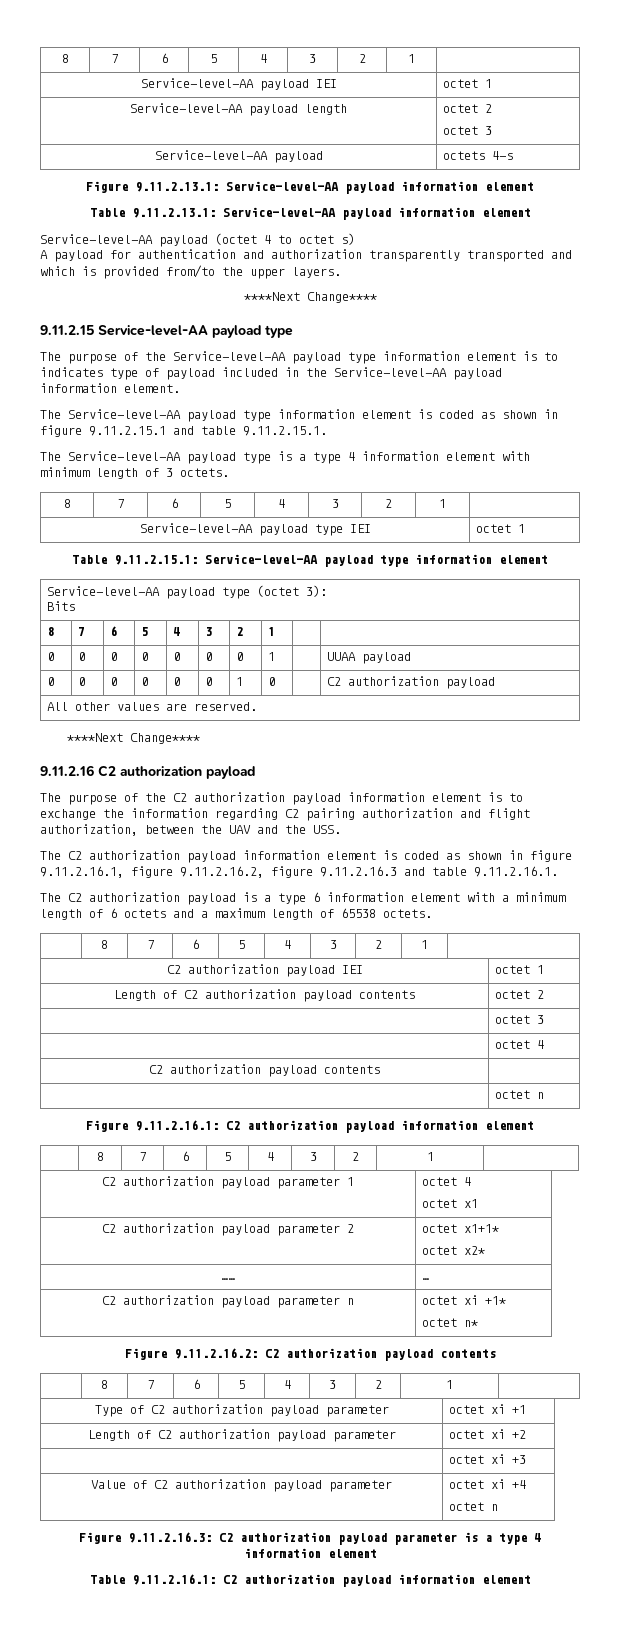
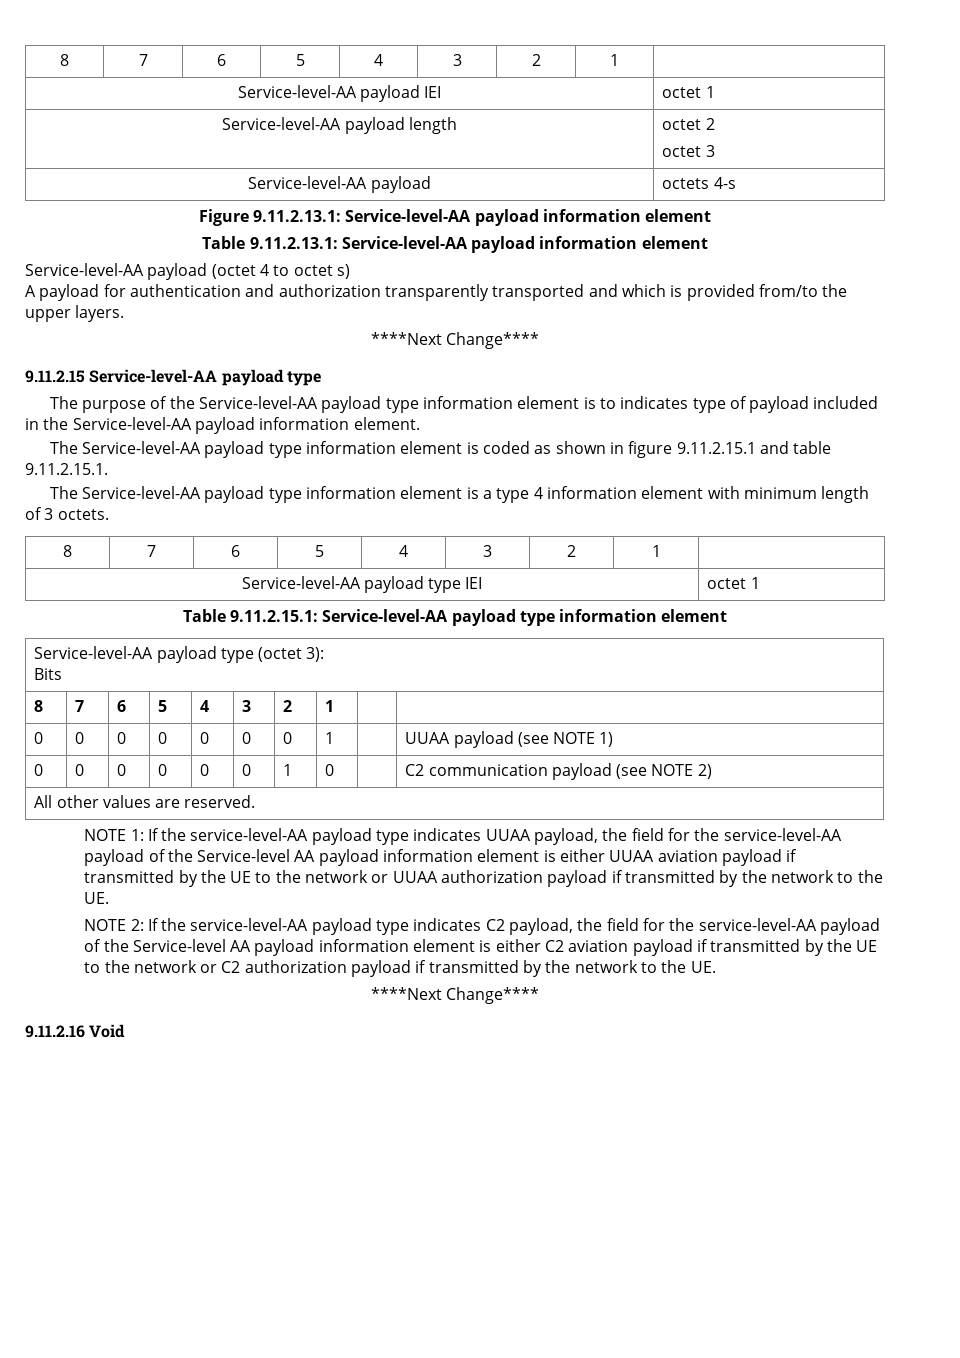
(271, 458) none -> [305,486,463,499] information element
(411, 658) none -> [517,732,614,747] (see NOTE 1)
[347,676,495,689] authorization payload -> [428,763,712,780] communication payload (see NOTE 2)
[66,733,200,744] [40,765,255,779] [40,792,523,805] [40,808,530,821] [40,824,341,836] [40,850,572,863] [40,866,558,878] [40,892,566,905] [40,908,432,920] [101,940,108,949] [146,940,154,949] [192,939,199,949] [238,940,245,949] [284,940,291,949] [329,940,337,949] [375,940,382,949] [421,940,428,949] [166,964,363,977] [494,965,544,974] [114,989,415,1002] [494,990,544,999] [494,1015,544,1024] [494,1040,544,1049] [149,1064,380,1077] [494,1090,544,1099] [86,1120,534,1133] [96,1152,104,1161] [139,1152,146,1161] [181,1151,189,1161] [224,1152,231,1161] [266,1152,274,1161] [309,1152,317,1161] [352,1152,359,1161] [426,1152,434,1161] [102,1176,354,1189] [421,1177,471,1186] [421,1199,478,1208] [102,1223,354,1236] [421,1224,499,1233] [421,1246,485,1255] [221,1278,235,1280] [421,1278,429,1280] [102,1295,354,1308] [421,1295,506,1305] [421,1318,478,1327] [124,1348,496,1361] [101,1380,108,1389] [147,1380,154,1389] [192,1379,200,1389] [238,1380,245,1389] [283,1380,291,1389] [329,1380,336,1389] [374,1380,382,1389] [446,1380,453,1389] [94,1404,389,1417] [448,1404,526,1414] [87,1429,396,1442] [448,1429,526,1439] [448,1454,526,1464] [91,1479,392,1492] [448,1479,526,1489] [448,1502,498,1511] [79,1532,541,1545] [243,1548,377,1558] [89,1574,531,1587] ****Next Change**** // 9.11.2.16 C2 authorization payload // The purpose of the C2 authorization payload information element is to exchange the information regarding C2 pairing authorization and flight authorization, between the UAV and the USS. // The C2 authorization payload information element is coded as shown in figure 9.11.2.16.1, figure 9.11.2.16.2, figure 9.11.2.16.3 and table 9.11.2.16.1. // The C2 authorization payload is a type 6 information element with a minimum length of 6 octets and a maximum length of 65538 octets. // | 8 | 7 | 6 | 5 | 4 | 3 | 2 | 1 | // C2 authorization payload IEI | octet 1 // Length of C2 authorization payload contents | octet 2 // | octet 3 // | octet 4 // C2 authorization payload contents | // | octet n // Figure 9.11.2.16.1: C2 authorization payload information element // | 8 | 7 | 6 | 5 | 4 | 3 | 2 | 1 | // C2 authorization payload parameter 1 | octet 4 // octet x1 // C2 authorization payload parameter 2 | octet x1+1* // octet x2* // …… | … // C2 authorization payload parameter n | octet xi +1* // octet n* // Figure 9.11.2.16.2: C2 authorization payload contents // | 8 | 7 | 6 | 5 | 4 | 3 | 2 | 1 | // Type of C2 authorization payload parameter | octet xi +1 // Length of C2 authorization payload parameter | octet xi +2 // | octet xi +3 // Value of C2 authorization payload parameter | octet xi +4 // octet n // Figure 9.11.2.16.3: C2 authorization payload parameter is a type 4 information element // Table 9.11.2.16.1: C2 authorization payload information element -> [84,828,842,845] [84,849,798,866] [84,870,883,887] [84,892,110,904] [84,918,880,935] [84,939,878,956] [84,960,716,977] [370,987,540,1004] [25,1024,126,1038] NOTE 1: If the service-level-AA payload type indicates UUAA payload, the field for the service-level-AA payload of the Service-level AA payload information element is either UUAA aviation payload if transmitted by the UE to the network or UUAA authorization payload if transmitted by the network to the UE. // NOTE 2: If the service-level-AA payload type indicates C2 payload, the field for the service-level-AA payload of the Service-level AA payload information element is either C2 aviation payload if transmitted by the UE to the network or C2 authorization payload if transmitted by the network to the UE. // ****Next Change**** // 9.11.2.16 Void

